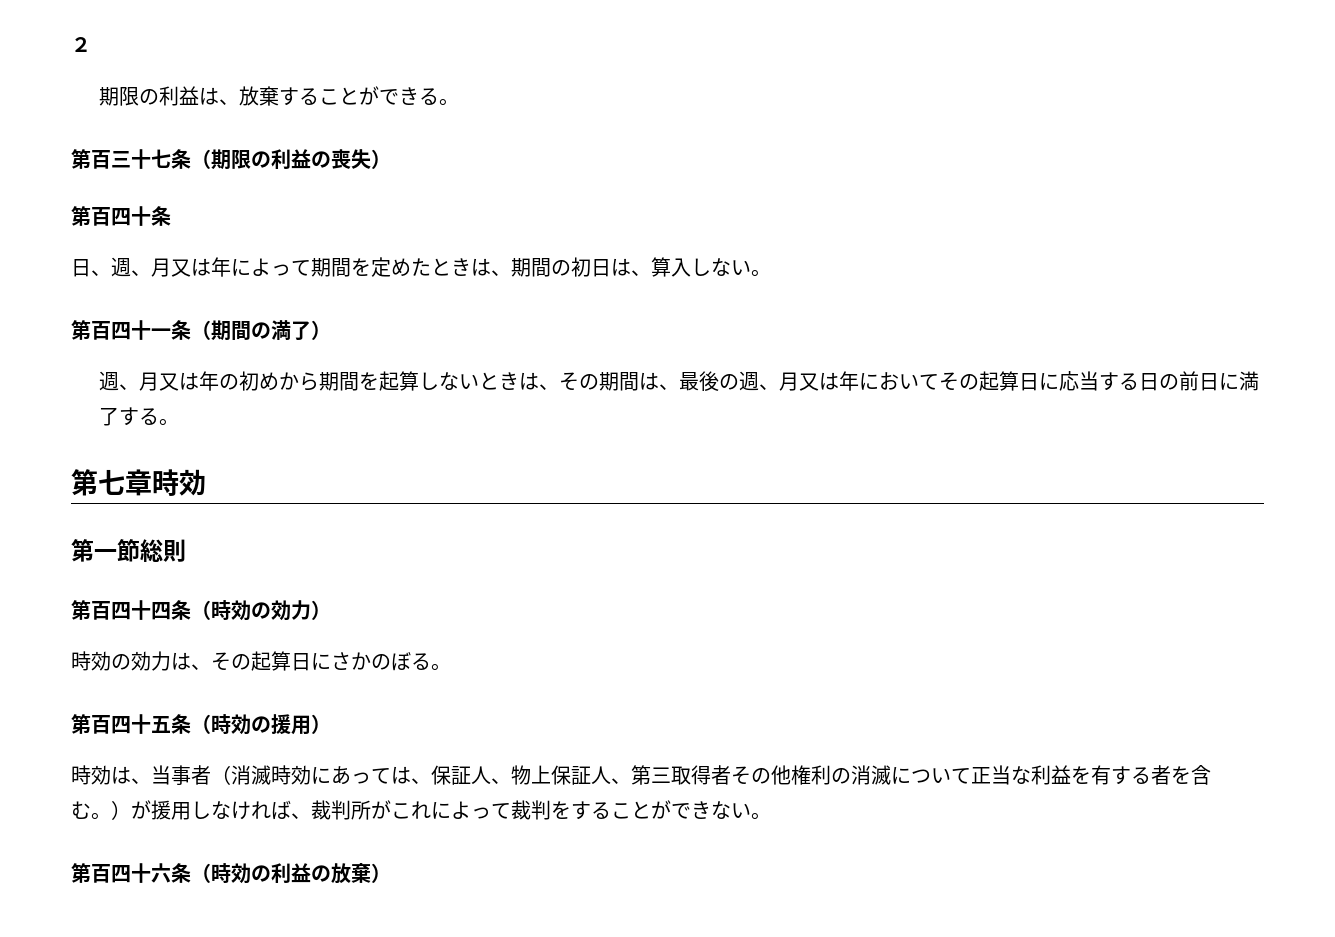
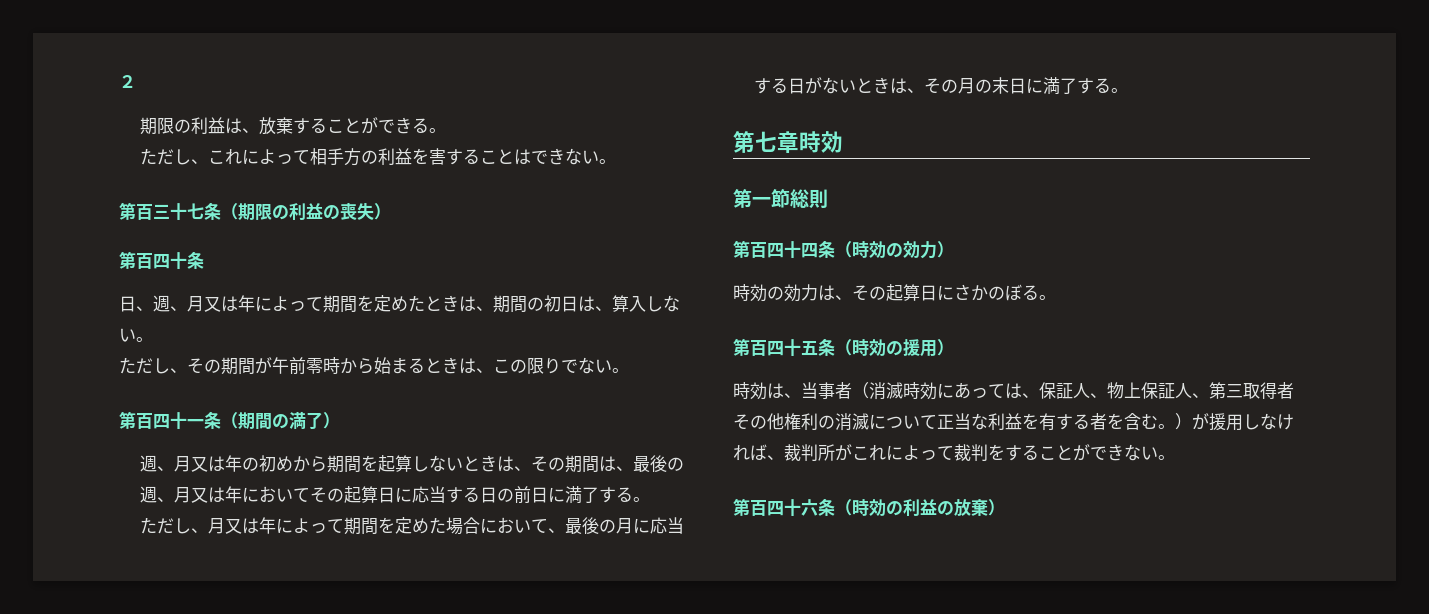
(459, 102) none -> [140,148,617,166] // ただし、これによって相手方の利益を害することはできない。
(771, 273) none -> [119,357,629,375] // ただし、その期間が午前零時から始まるときは、この限りでない。
(179, 422) none -> [140,517,685,535] [754,77,1129,95] // ただし、月又は年によって期間を定めた場合において、最後の月に応当する日がないときは、その月の末日に満了する。

